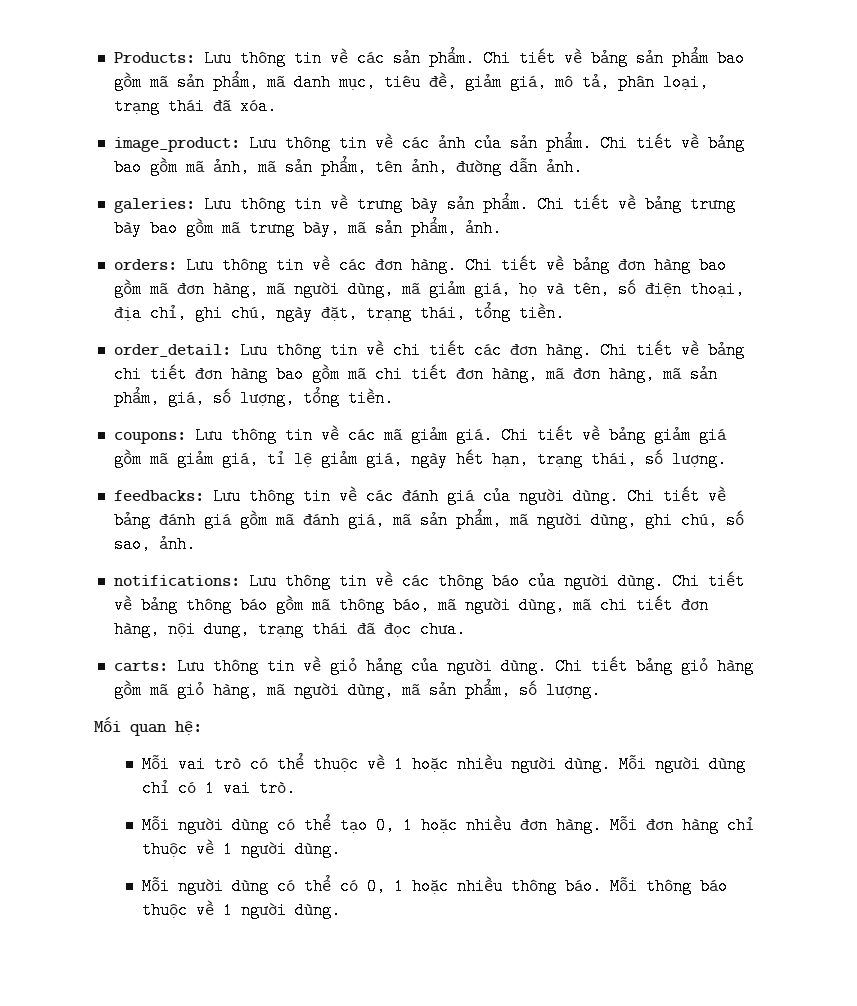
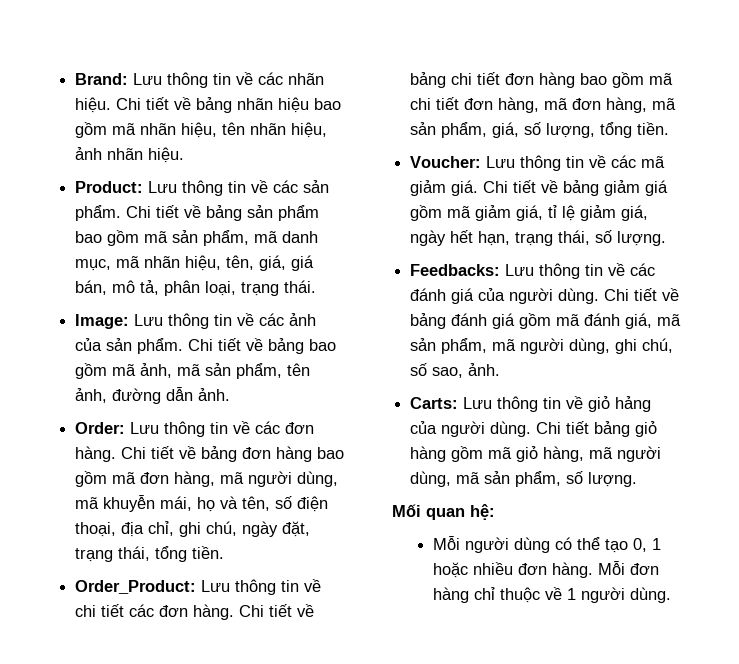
[113,52,195,63] Products: -> [75,72,325,88] [75,97,342,113] [75,122,328,138] [75,147,185,163] [75,181,144,193] Brand: Lưu thông tin về các nhãn hiệu. Chi tiết về bảng nhãn hiệu bao gồm mã nhãn hiệu, tên nhãn hiệu, ảnh nhãn hiệu. // Product:
[383,72,547,91] tiêu đề, giảm giá, -> [116,255,315,271] [75,280,108,295] mã nhãn hiệu, tên, giá, giá bán,
[167,98,277,115] [113,137,240,152] thái đã xóa. // image_product: -> [284,280,317,293] [75,314,130,329] thái. // Image:
[113,193,736,213] [113,217,502,237] [113,259,177,270] galeries: Lưu thông tin về trưng bày sản phẩm. Chi tiết về bảng trưng bày bao gồm mã trưng bày, mã sản phẩm, ảnh. // orders: -> [75,422,126,434] Order:
[428,281,511,298] giảm giá, -> [103,495,193,512] khuyễn mái,
[113,344,231,357] order_detail: -> [75,580,197,594] Order_Product:
[113,431,186,444] coupons: -> [410,156,482,168] Voucher:
[113,490,204,502] feedbacks: -> [410,264,501,276] Feedbacks:
[113,571,745,590] [113,595,709,614] [113,621,466,638] [113,661,168,672] notifications: Lưu thông tin về các thông báo của người dùng. Chi tiết về bảng thông báo gồm mã thông báo, mã người dùng, mã chi tiết đơn hàng, nội dung, trạng thái đã đọc chưa. // carts: -> [410,397,459,409] Carts:
[141,753,746,773] [141,780,296,797] // Mỗi vai trò có thể thuộc về 1 hoặc nhiều người dùng. Mỗi người dùng chỉ có 1 vai trò. -> (495, 512) none
[141,875,728,895] [141,900,341,919] // Mỗi người dùng có thể có 0, 1 hoặc nhiều thông báo. Mỗi thông báo thuộc về 1 người dùng. -> (672, 595) none

